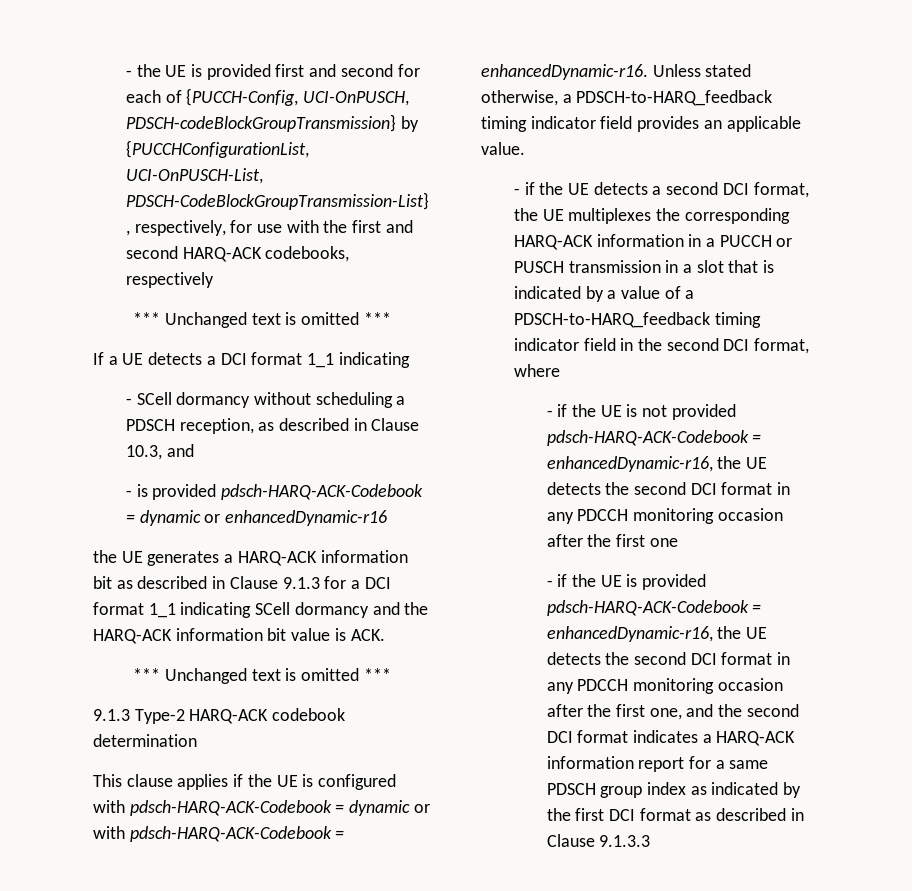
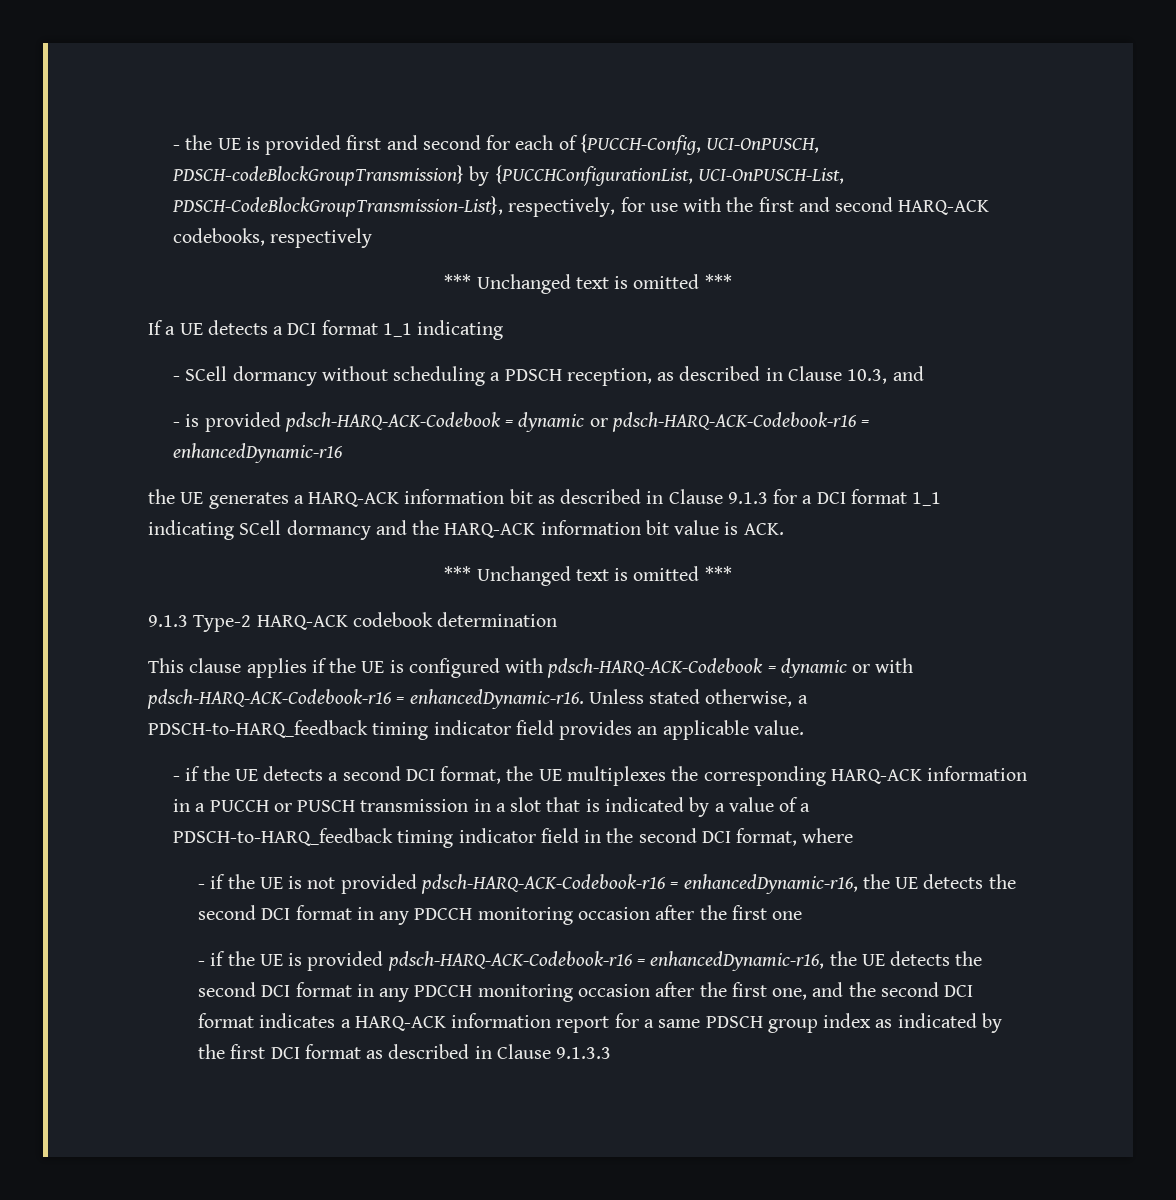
(221, 518) none -> [611,412,870,432] pdsch-HARQ-ACK-Codebook-r16 =
[129,826,332,842] pdsch-HARQ-ACK-Codebook -> [147,689,392,709] pdsch-HARQ-ACK-Codebook-r16
[546,430,749,446] pdsch-HARQ-ACK-Codebook -> [420,874,666,894] pdsch-HARQ-ACK-Codebook-r16
[546,600,749,616] pdsch-HARQ-ACK-Codebook -> [387,951,633,971] pdsch-HARQ-ACK-Codebook-r16

